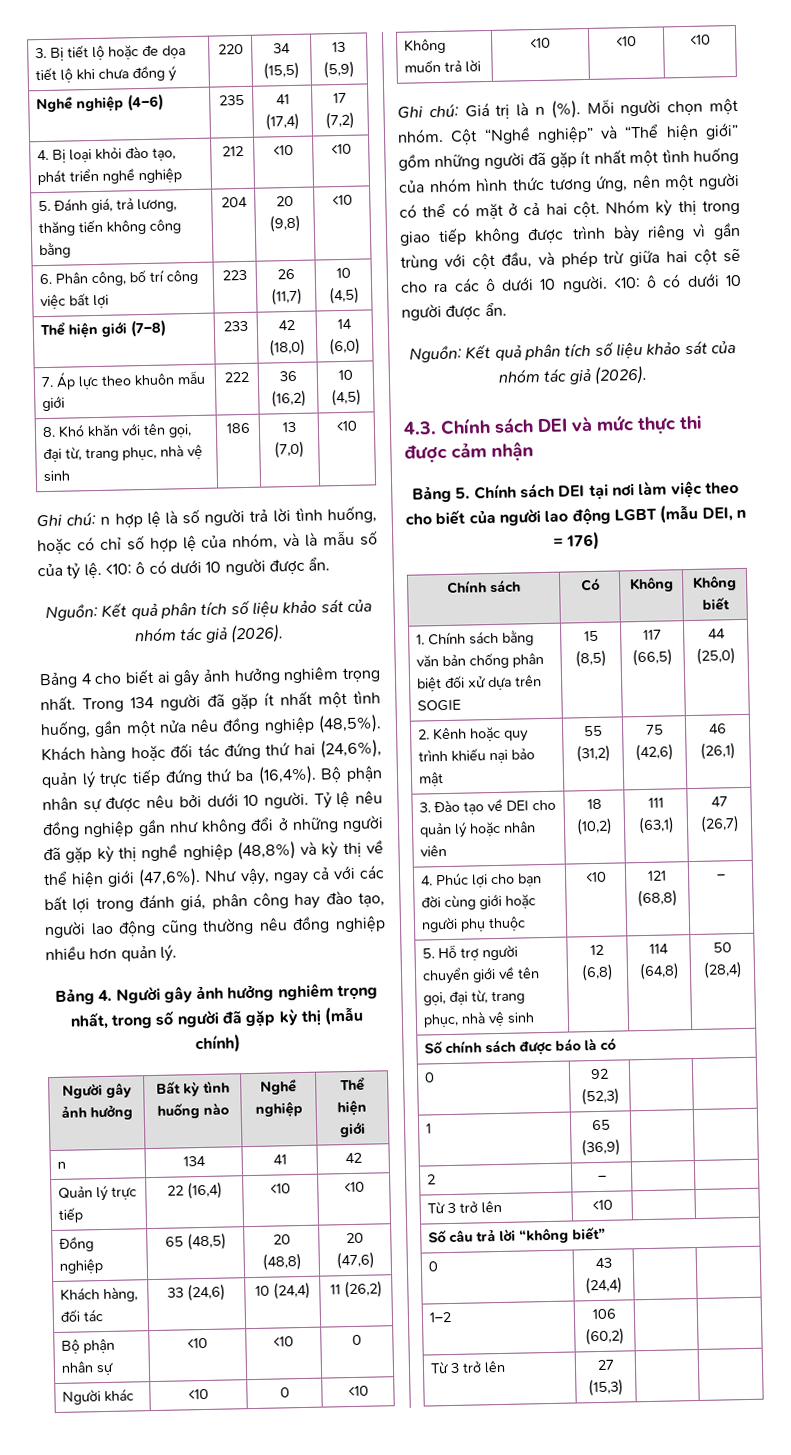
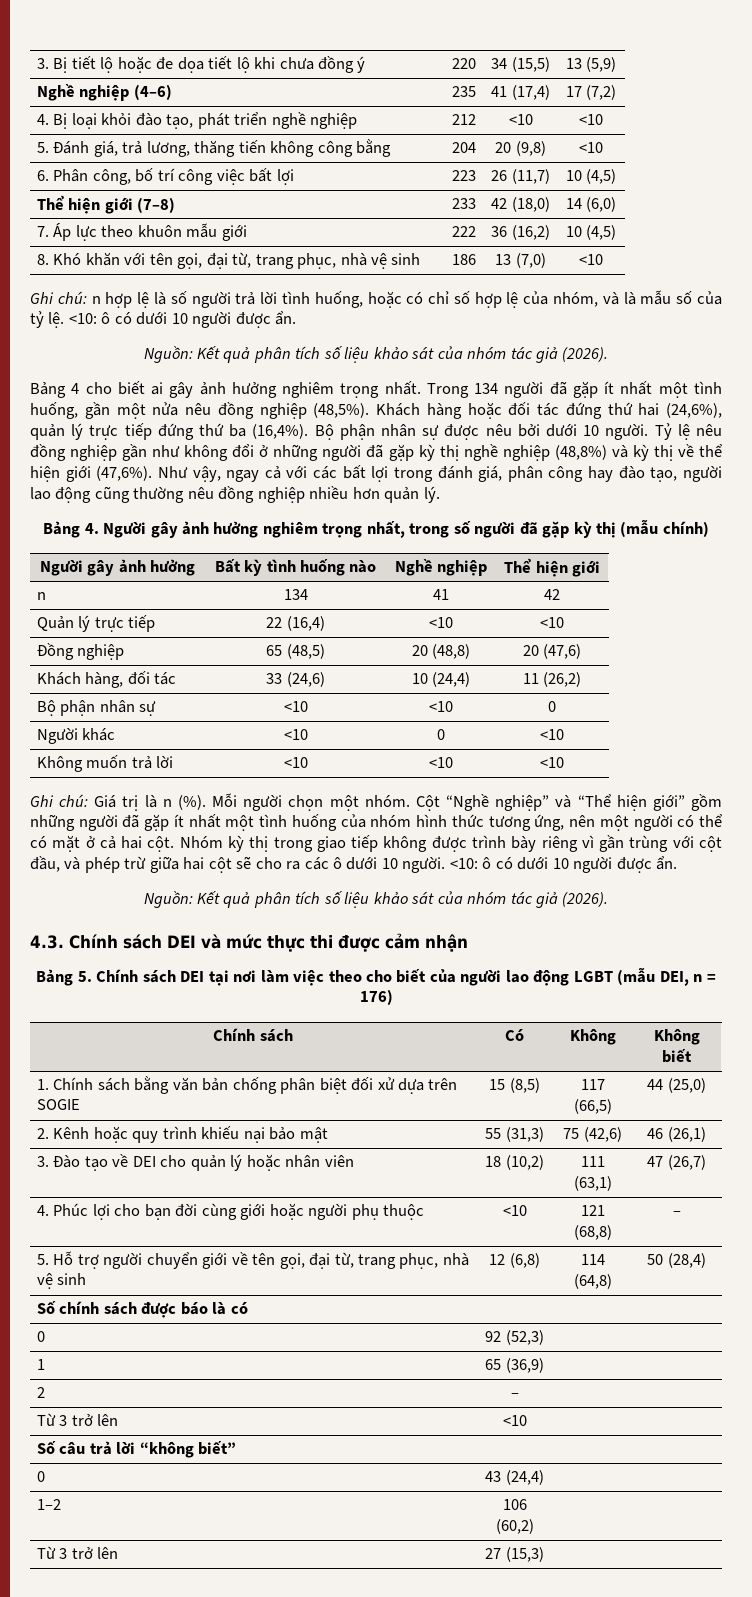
[575,744,611,763] (31,2) -> [505,1127,544,1142] (31,3)

